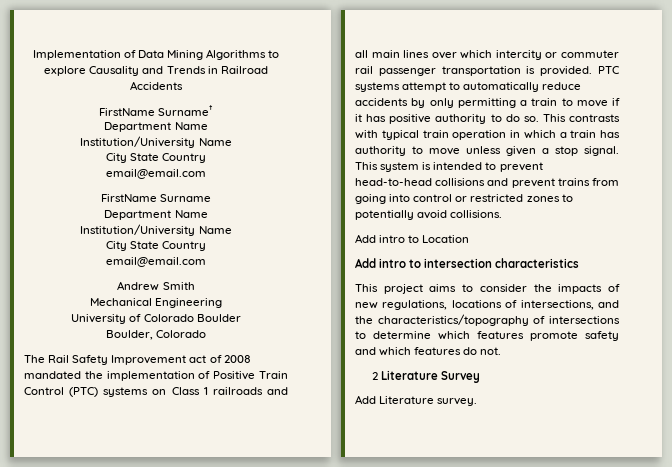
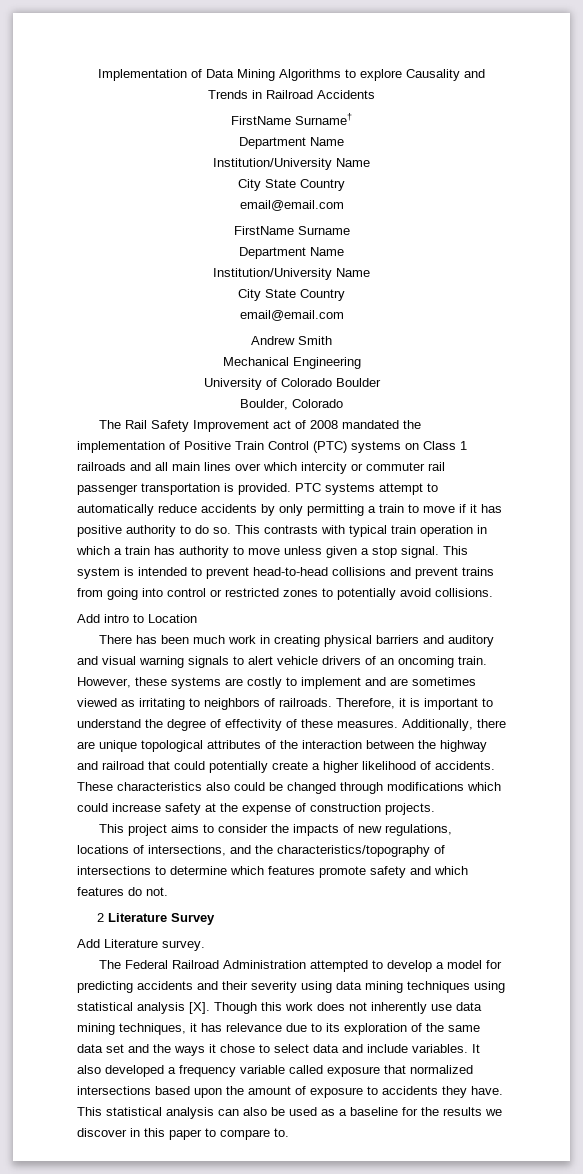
[355,258,580,268] Add intro to intersection characteristics -> [98,635,494,647] [77,656,487,668] [77,677,476,689] [77,698,493,710] [77,719,506,731] [77,740,487,752] [77,761,495,773] [77,782,501,794] [77,803,435,815] There has been much work in creating physical barriers and auditory and visual warning signals to alert vehicle drivers of an oncoming train. However, these systems are costly to implement and are sometimes viewed as irritating to neighbors of railroads. Therefore, it is important to understand the degree of effectivity of these measures. Additionally, there are unique topological attributes of the interaction between the highway and railroad that could potentially create a higher likelihood of accidents. These characteristics also could be changed through modifications which could increase safety at the expense of construction projects.
(478, 402) none -> [98,960,502,972] [77,981,505,993] [77,1002,482,1014] [77,1023,480,1035] [77,1044,480,1056] [77,1065,473,1077] [77,1086,503,1098] [77,1107,502,1119] [77,1128,289,1140] // The Federal Railroad Administration attempted to develop a model for predicting accidents and their severity using data mining techniques using statistical analysis [X]. Though this work does not inherently use data mining techniques, it has relevance due to its exploration of the same data set and the ways it chose to select data and include variables. It also developed a frequency variable called exposure that normalized intersections based upon the amount of exposure to accidents they have. This statistical analysis can also be used as a baseline for the results we discover in this paper to compare to.

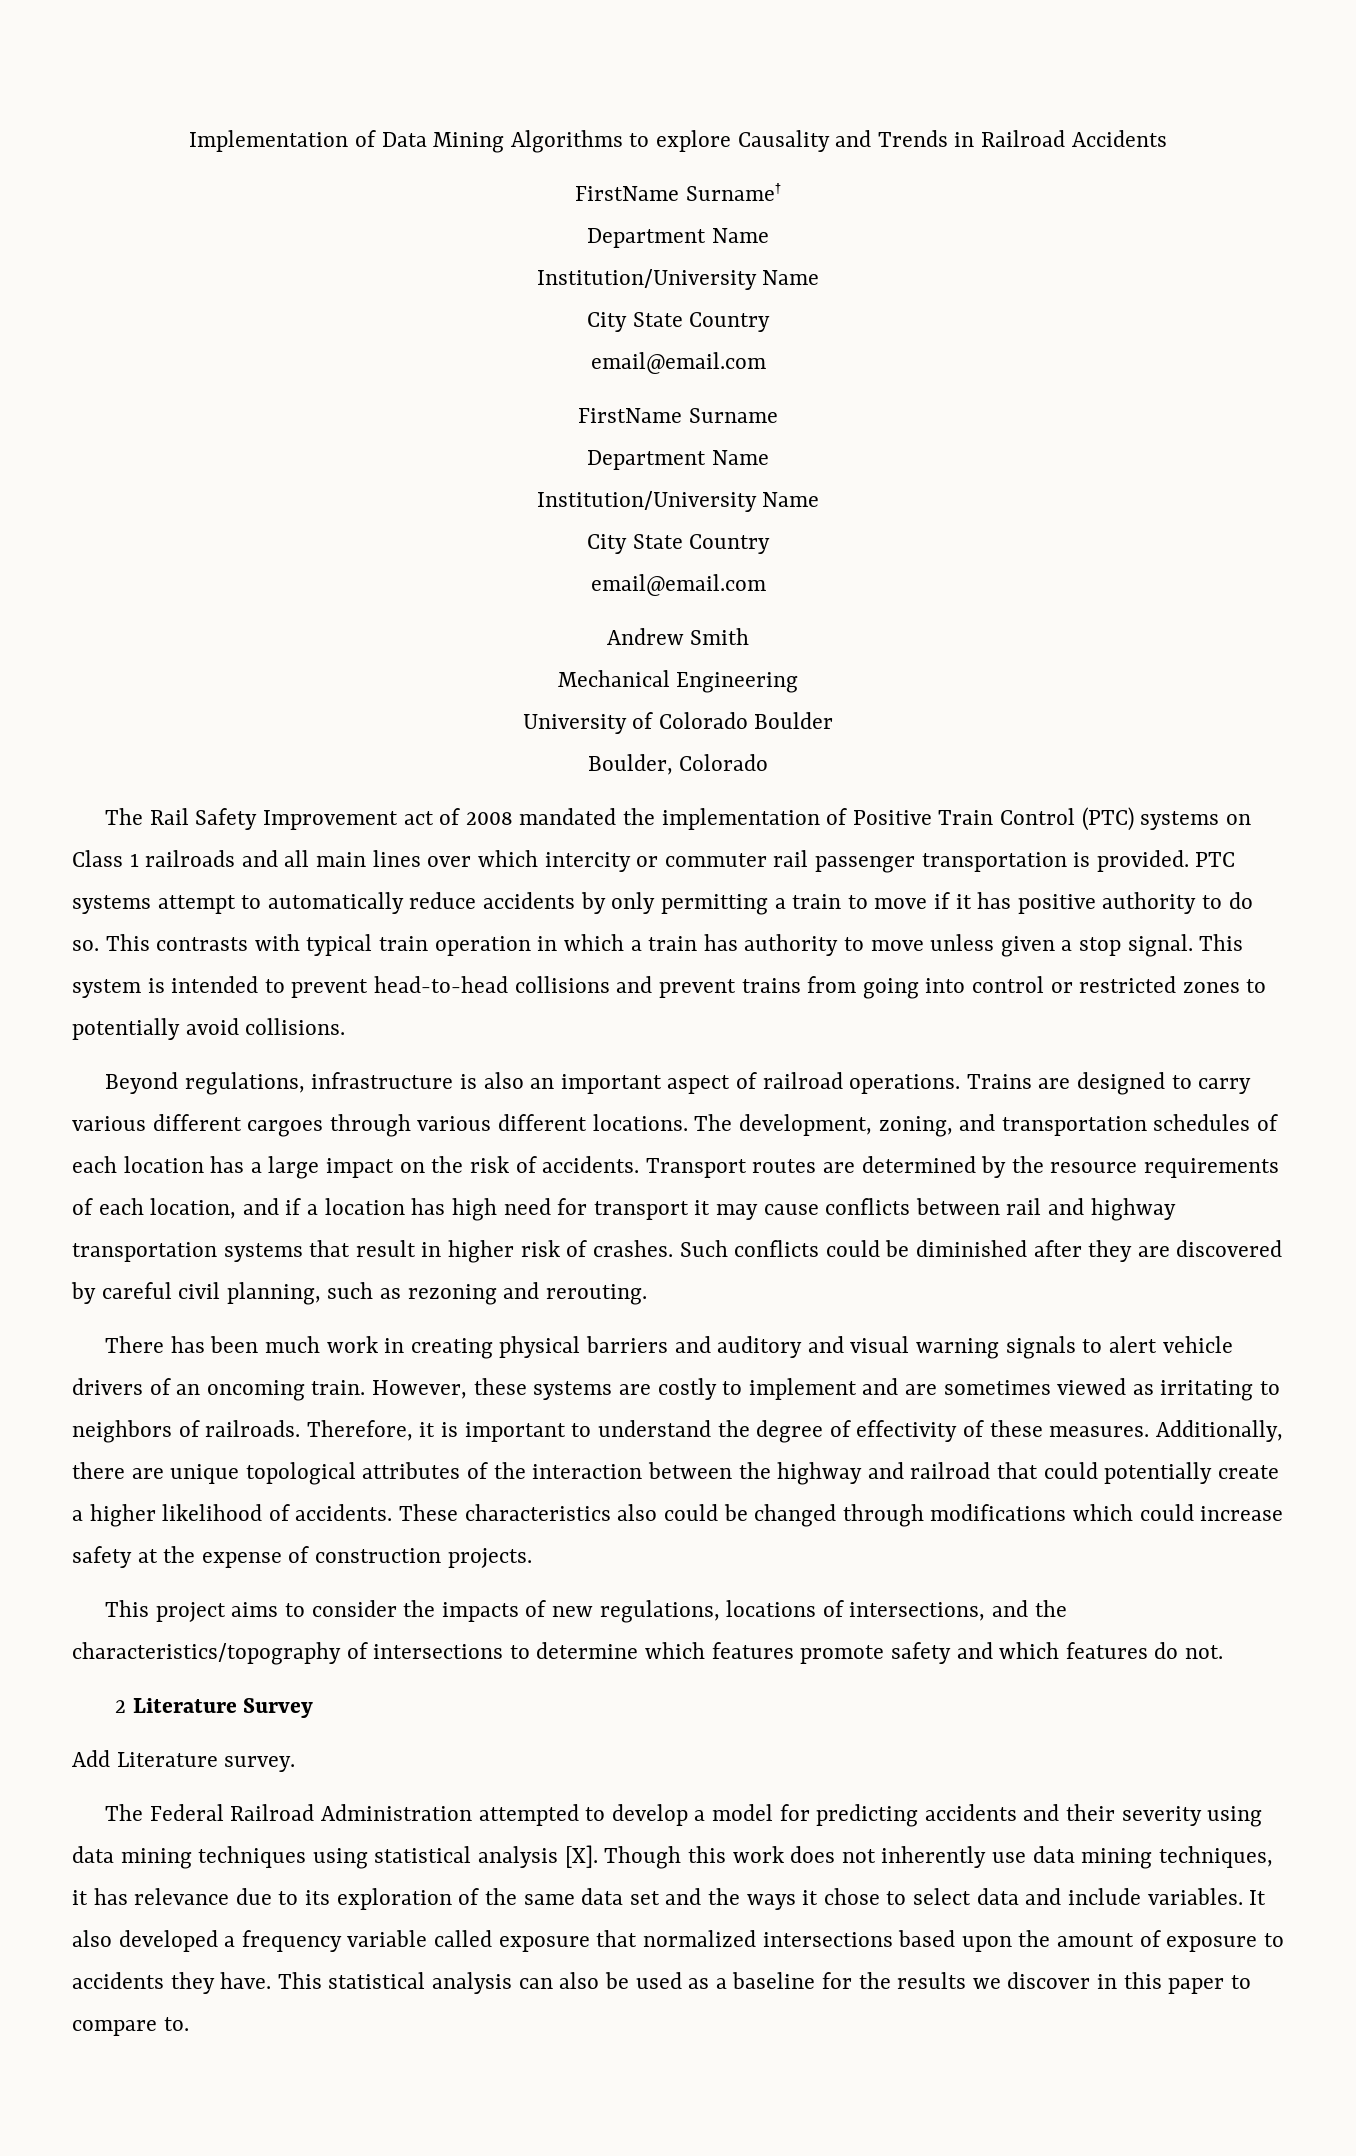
[77,614,197,623] Add intro to Location -> [105,1072,1252,1095] [72,1114,1278,1137] [72,1156,1280,1179] [72,1198,1176,1221] [72,1240,1283,1263] [71,1282,647,1305] Beyond regulations, infrastructure is also an important aspect of railroad operations. Trains are designed to carry various different cargoes through various different locations. The development, zoning, and transportation schedules of each location has a large impact on the risk of accidents. Transport routes are determined by the resource requirements of each location, and if a location has high need for transport it may cause conflicts between rail and highway transportation systems that result in higher risk of crashes. Such conflicts could be diminished after they are discovered by careful civil planning, such as rezoning and rerouting.

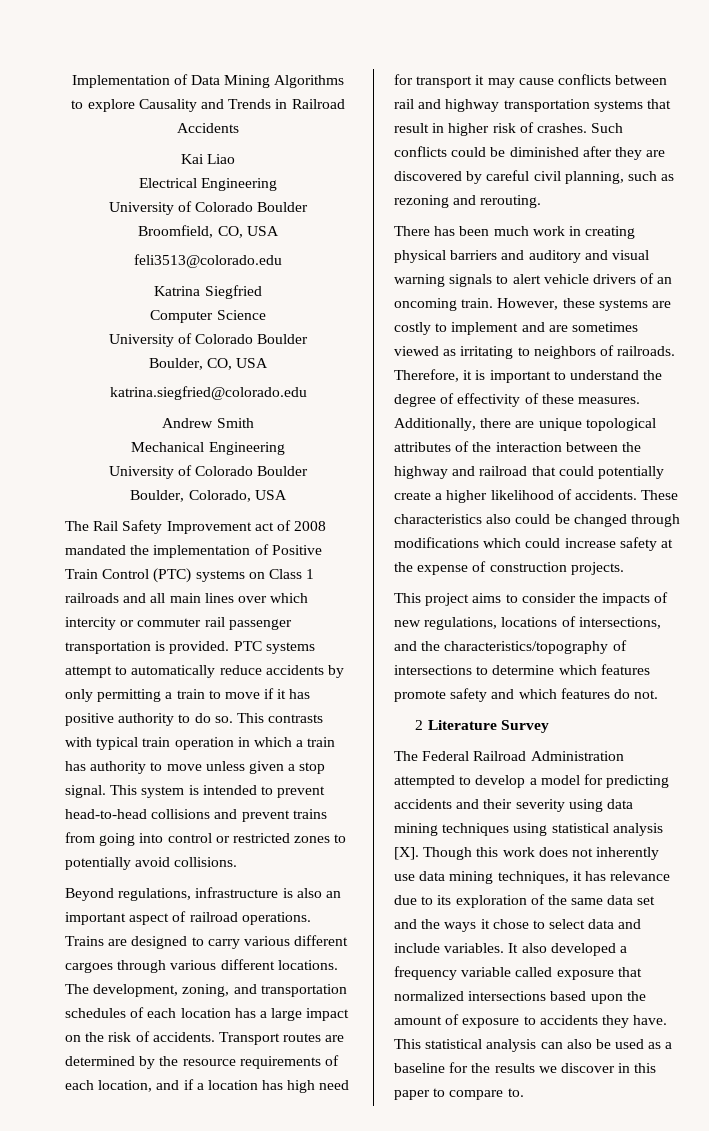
[575,183,781,201] [587,228,769,248] [536,269,820,290] [586,312,771,332] [590,352,766,374] [578,408,778,423] [587,450,769,470] [536,491,820,512] [586,534,771,554] [590,574,766,596] FirstName Surname† // Department Name // Institution/University Name // City State Country // email@email.com // FirstName Surname // Department Name // Institution/University Name // City State Country // email@email.com -> [180,154,236,164] [138,178,278,191] [108,201,309,215] [138,225,279,238] [134,254,282,268] [154,285,262,299] [150,310,266,323] [108,333,309,347] [148,358,269,370] [109,386,307,400] Kai Liao // Electrical Engineering // University of Colorado Boulder // Broomfield, CO, USA // feli3513@colorado.edu // Katrina Siegfried // Computer Science // University of Colorado Boulder // Boulder, CO, USA // katrina.siegfried@colorado.edu
[679,754,769,771] Colorado -> [188,490,287,502] Colorado, USA
[72,1750,296,1772] // Add Literature survey. -> (549, 726) none

